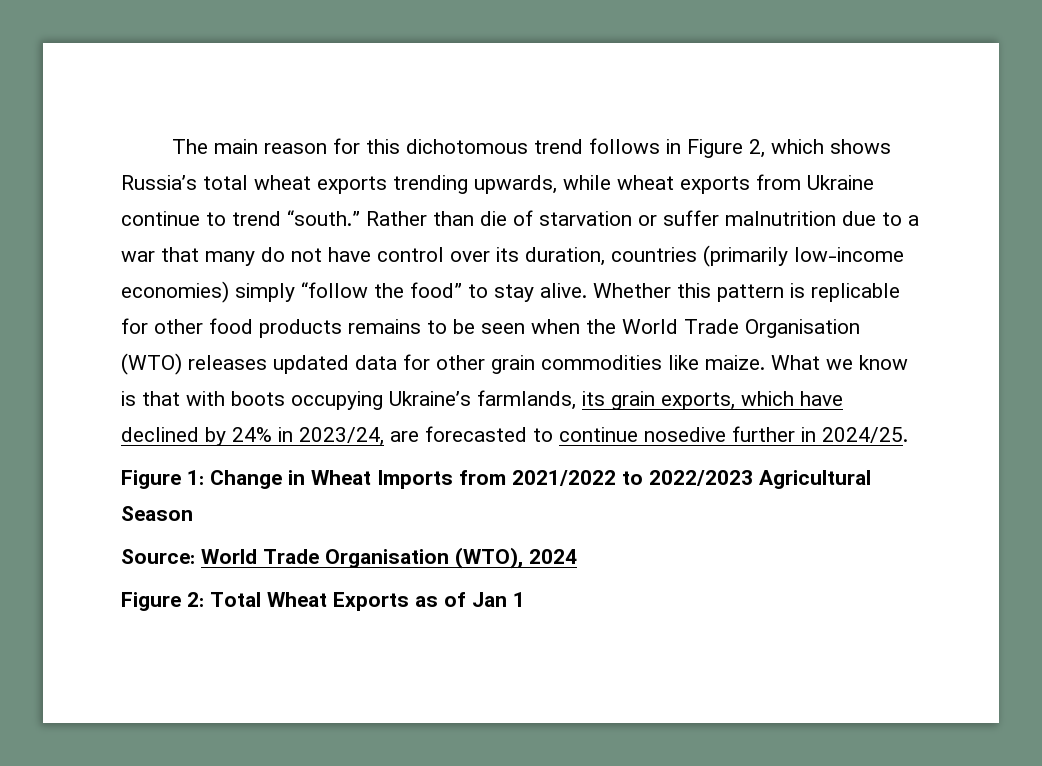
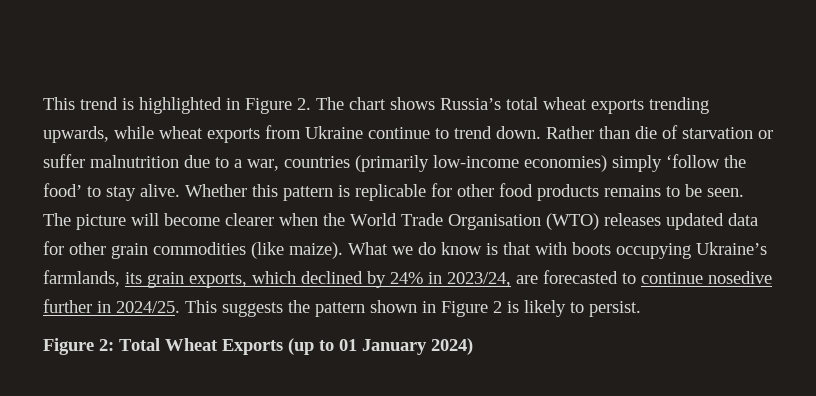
[171,138,824,158] The main reason for this dichotomous trend follows in Figure 2, which -> [43,97,386,114] This trend is highlighted in Figure 2. The chart
[287,210,360,226] “south.” -> [496,126,541,139] down.
[121,247,605,266] war that many do not have control over its duration, -> [247,159,279,171] war,
[301,282,462,298] “follow the food” -> [666,154,746,168] [43,183,82,197] ‘follow the food’
[481,323,525,334] seen -> [707,188,744,197] [43,213,274,230] seen. The picture will become clearer
[668,355,765,370] like maize. -> [251,242,343,259] (like maize).
(853, 364) none -> [418,242,436,255] do
[800,391,843,406] have -> (296, 277) none
[121,470,871,489] [121,506,193,521] [121,547,577,569] // Figure 1: Change in Wheat Imports from 2021/2022 to 2022/2023 Agricultural Season // Source: World Trade Organisation (WTO), 2024 -> [185,300,641,317] This suggests the pattern shown in Figure 2 is likely to persist.
[415,592,525,607] as of Jan 1 -> [288,338,473,355] (up to 01 January 2024)

